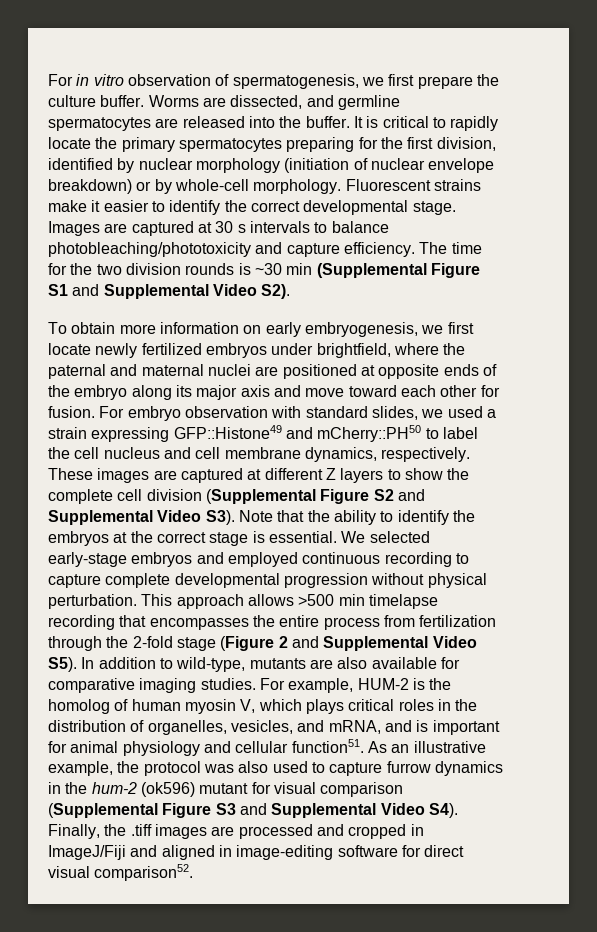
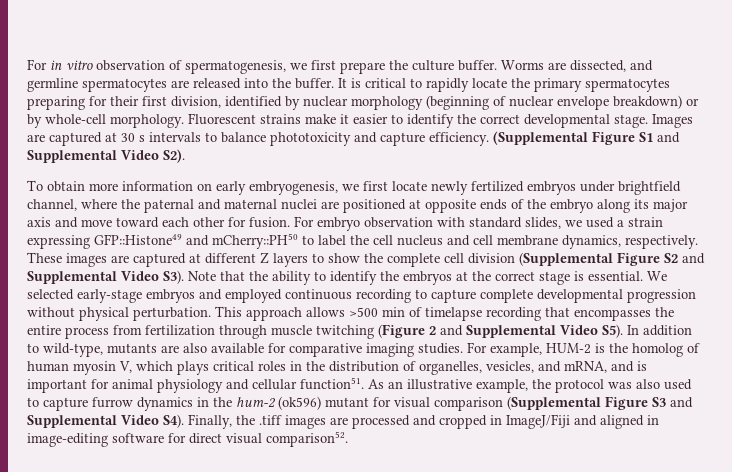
[380,137,403,149] the -> [110,96,139,106] their
[284,158,350,173] (initiation -> [426,95,489,110] (beginning
[48,242,251,257] photobleaching/phototoxicity -> [270,132,351,146] phototoxicity
[419,242,482,254] [48,263,313,275] The time for the two division rounds is ~30 min -> (489, 139) none
[316,343,391,358] brightfield, -> [618,181,681,195] [27,199,77,211] brightfield channel,
(365, 600) none -> [409,307,422,317] of
[106,636,216,651] the 2-fold stage -> [271,325,374,339] muscle twitching

